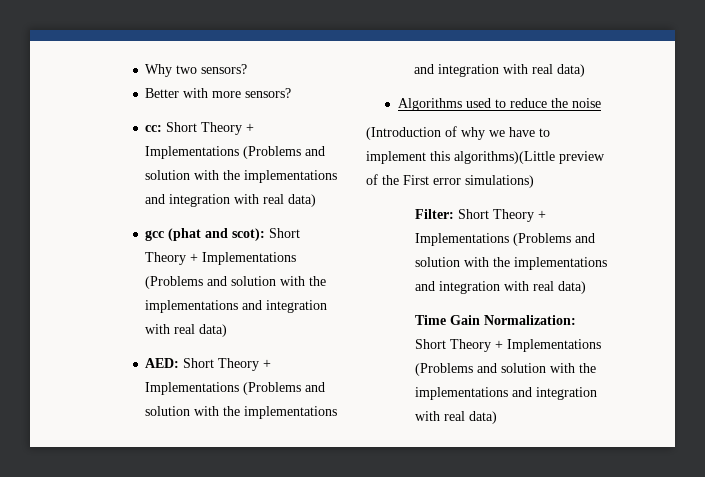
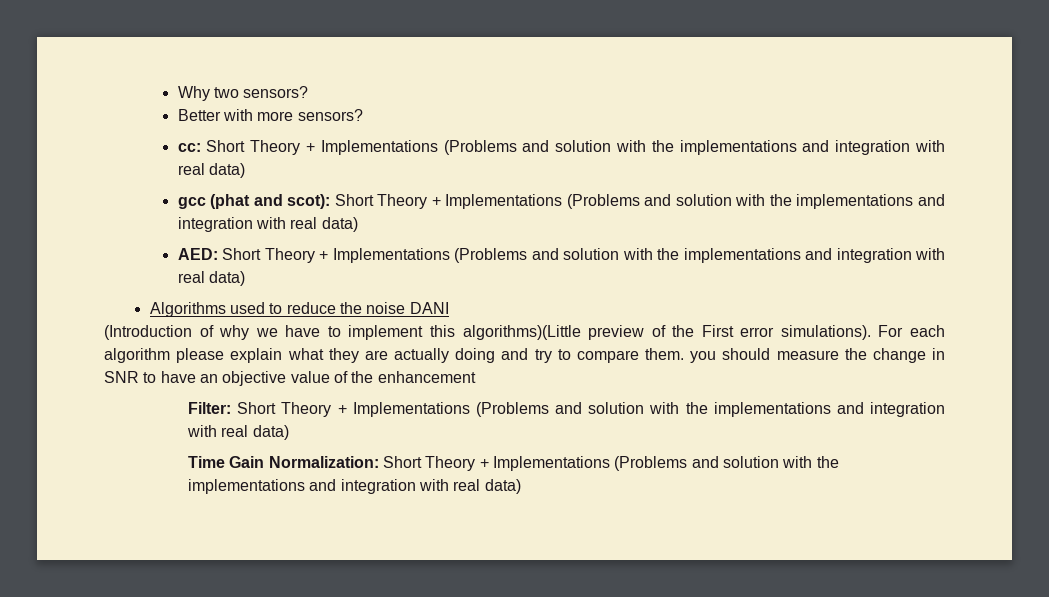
(601, 103) none -> [409,302,449,314] DANI
[465,175,534,188] simulations) -> [780,325,945,340] [104,348,945,363] [104,371,476,386] simulations). For each algorithm please explain what they are actually doing and try to compare them. you should measure the change in SNR to have an objective value of the enhancement

